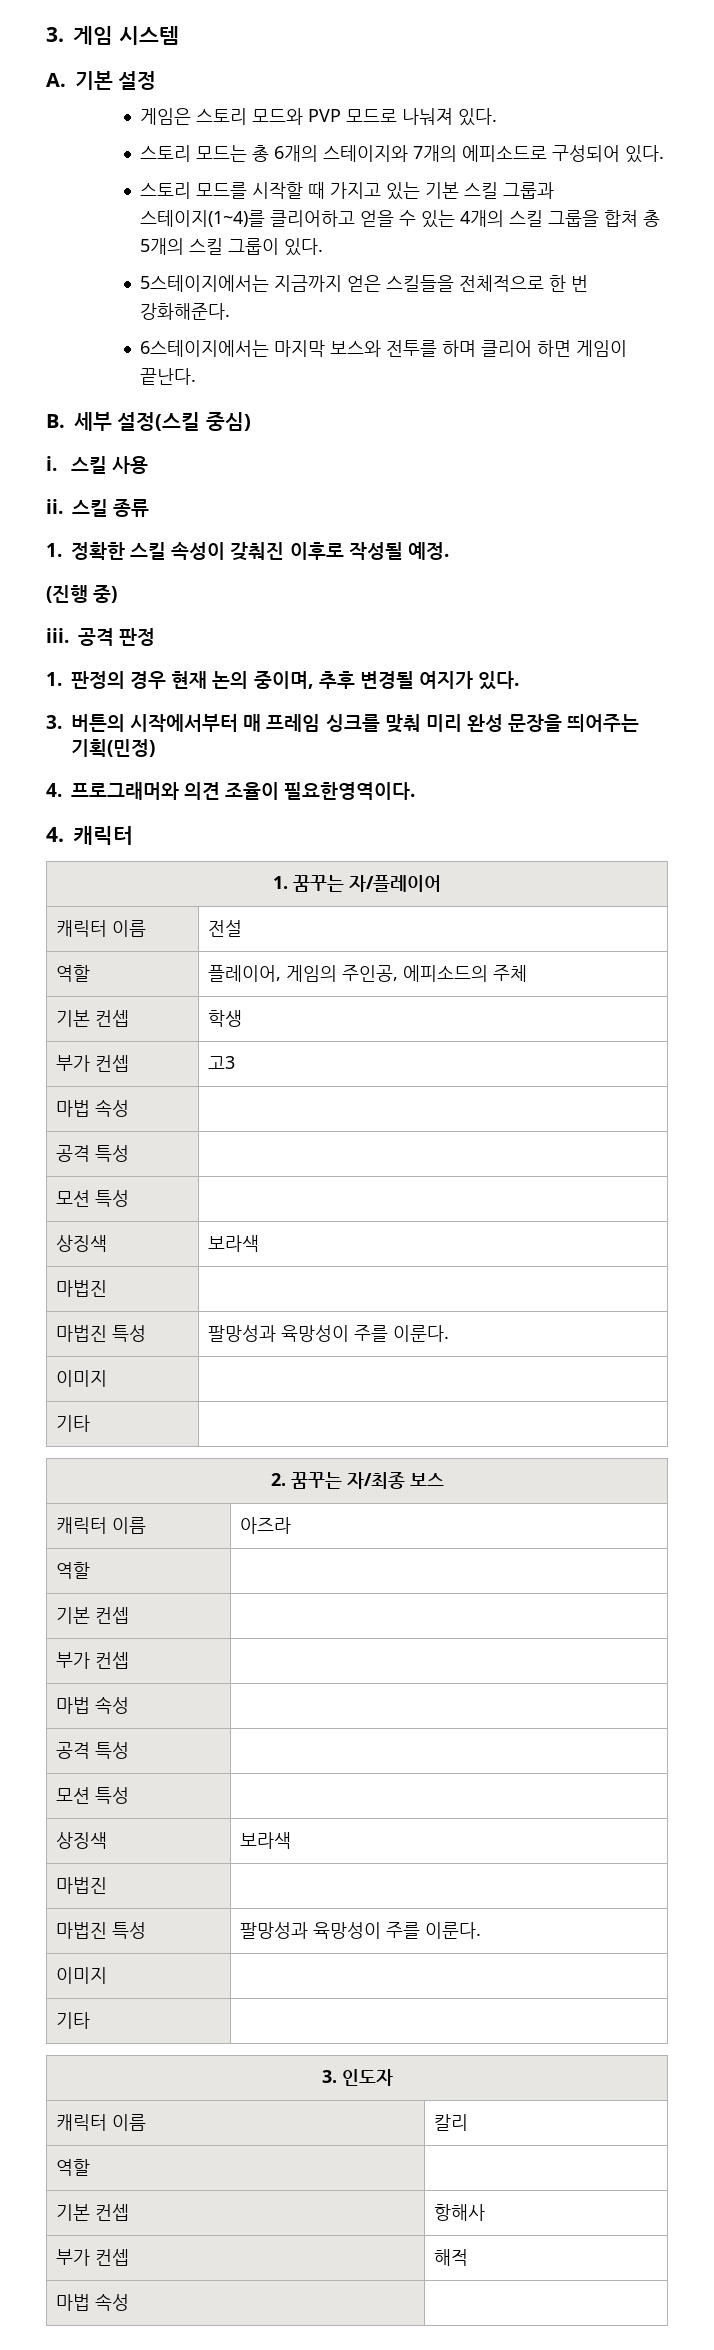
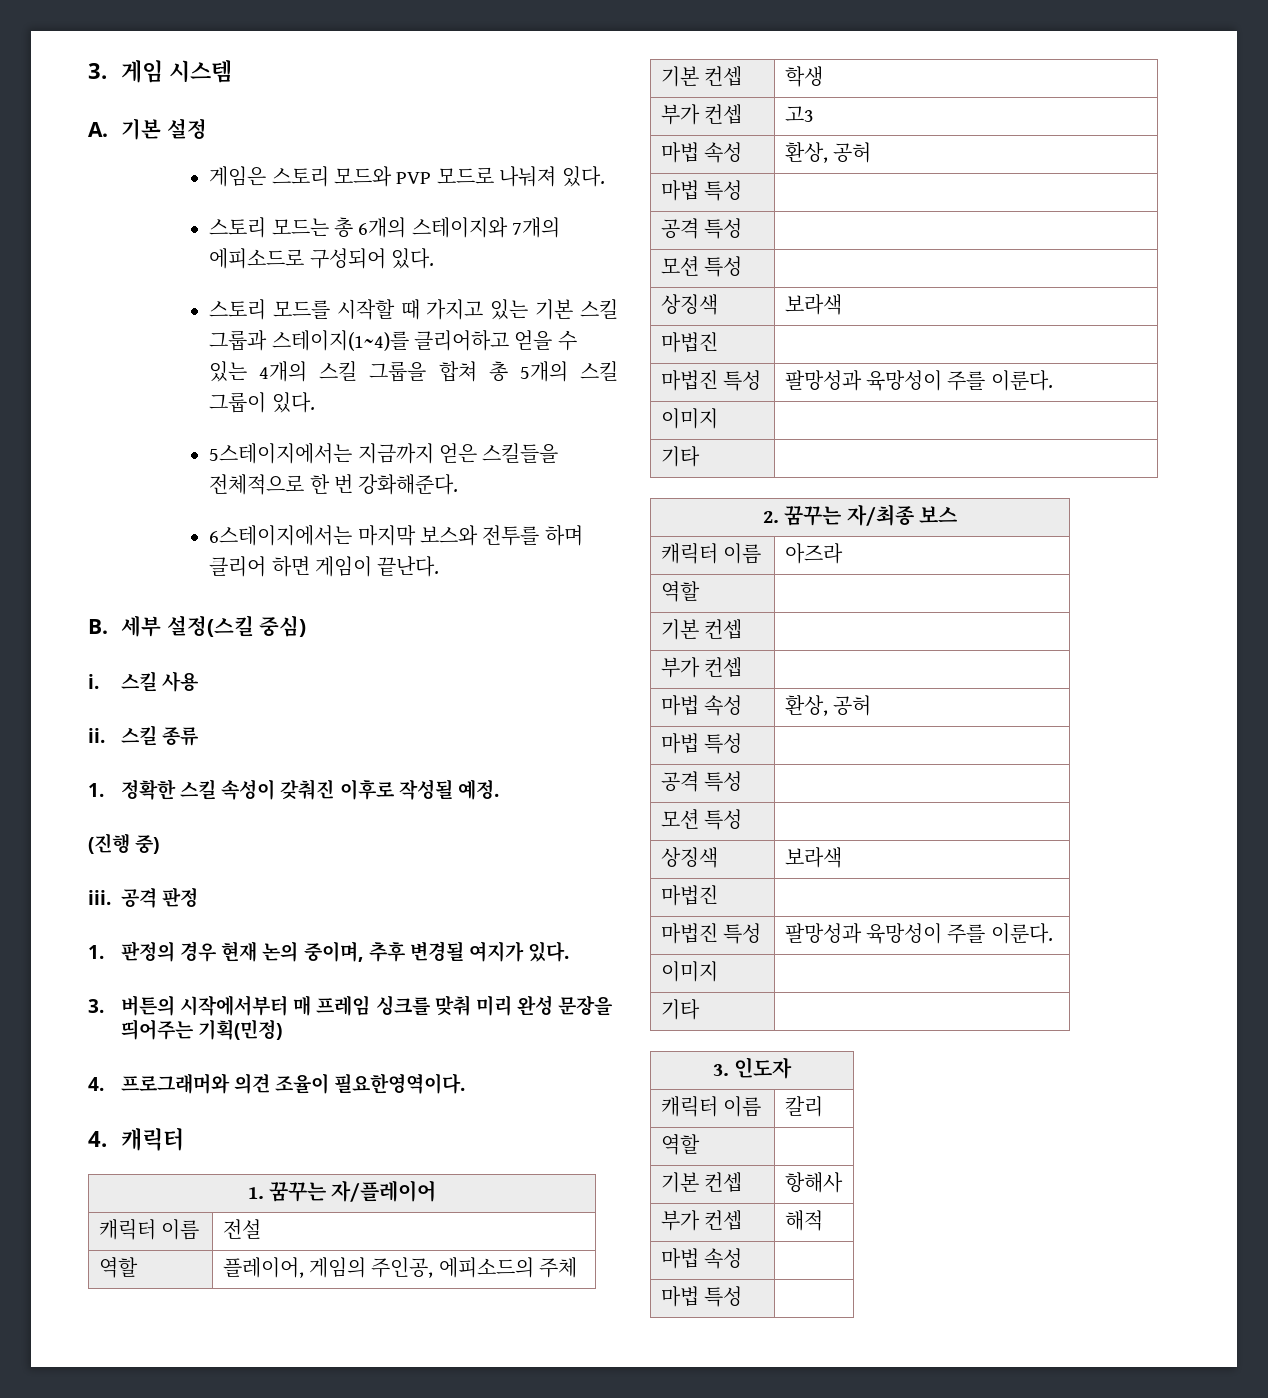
(129, 1108) none -> [784,142,871,163] [660,180,742,201] | 환상, 공허 // 마법 특성
(129, 1705) none -> [784,695,871,716] [660,733,742,754] | 환상, 공허 // 마법 특성
(129, 2302) none -> [660,1286,742,1307] // 마법 특성 |

